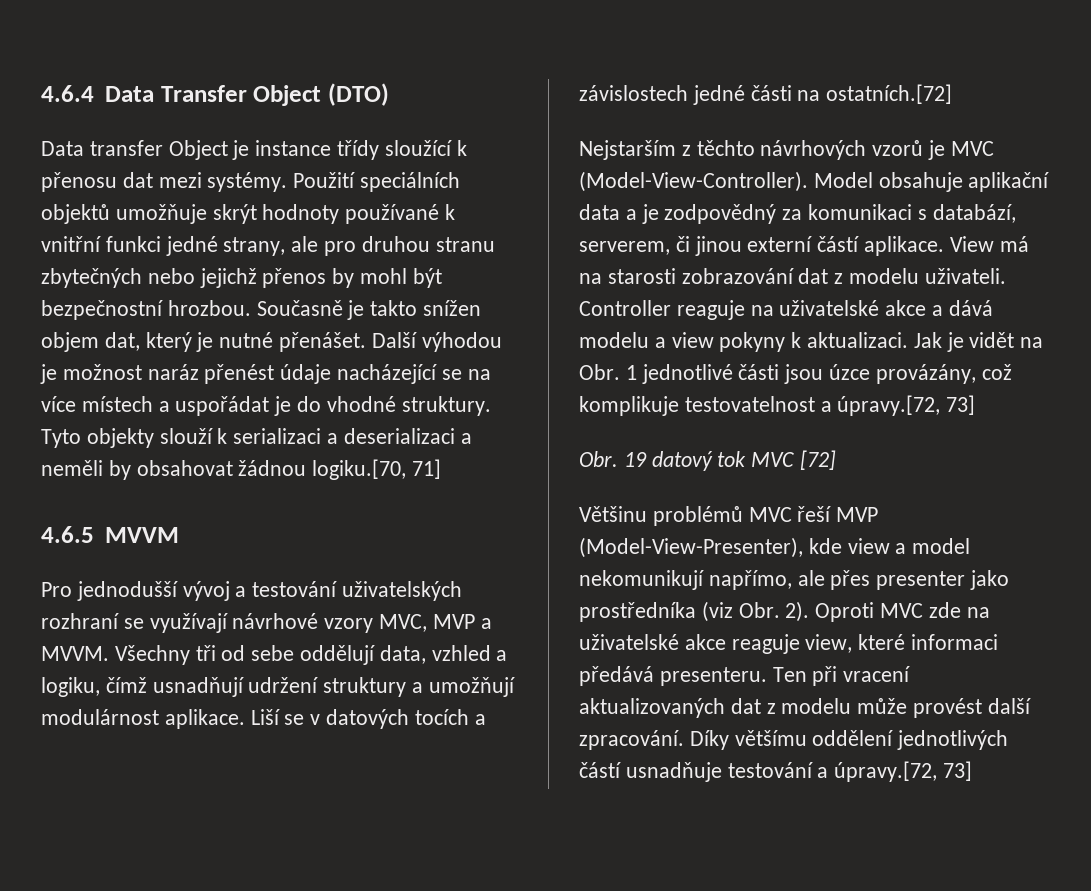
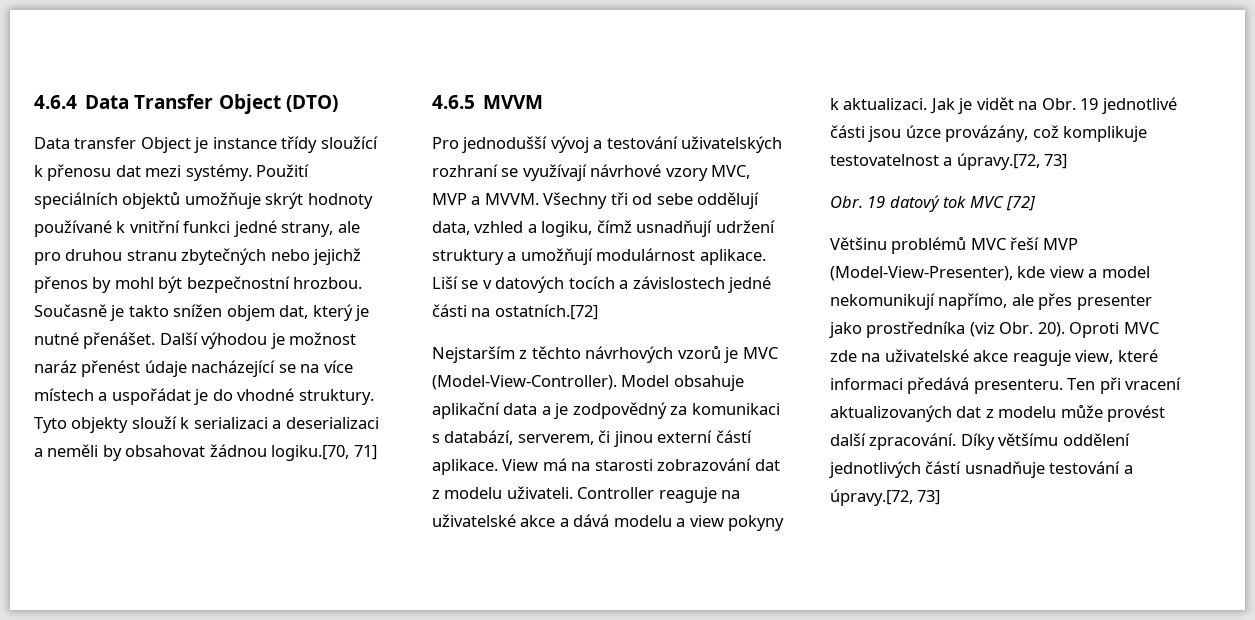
[625,365,637,380] 1 -> [1080,98,1099,110] 19
[785,601,810,622] 2). -> [1037,322,1065,337] 20).

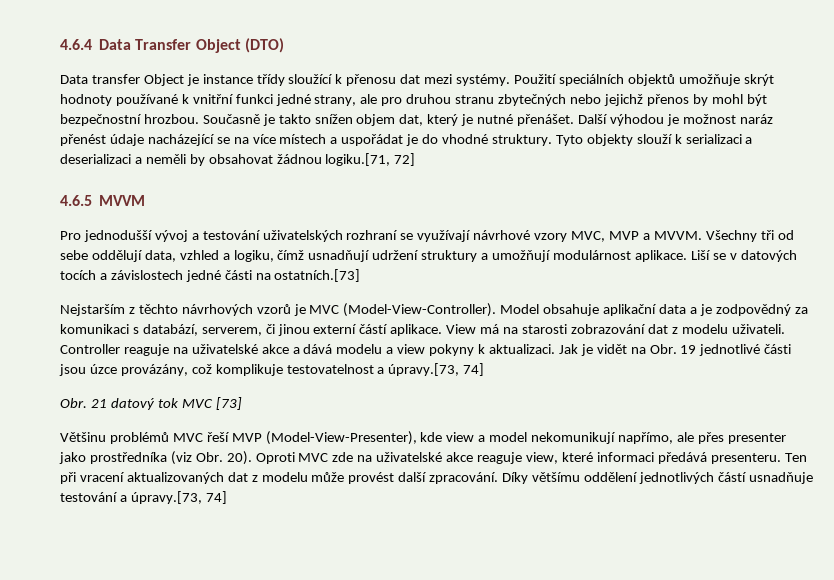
[271,445,377,461] logiku.[70, 71] -> [325,153,416,166] logiku.[71, 72]
[494,304,598,320] ostatních.[72] -> [274,269,361,282] ostatních.[73]
[956,153,1068,170] [830,196,886,208] úpravy.[72, 73] // Obr. 19 -> [388,363,485,376] [60,398,107,408] úpravy.[73, 74] // Obr. 21
[1006,196,1037,211] [72] -> [215,397,242,410] [73]
[830,489,941,506] úpravy.[72, 73] -> [130,491,227,504] úpravy.[73, 74]

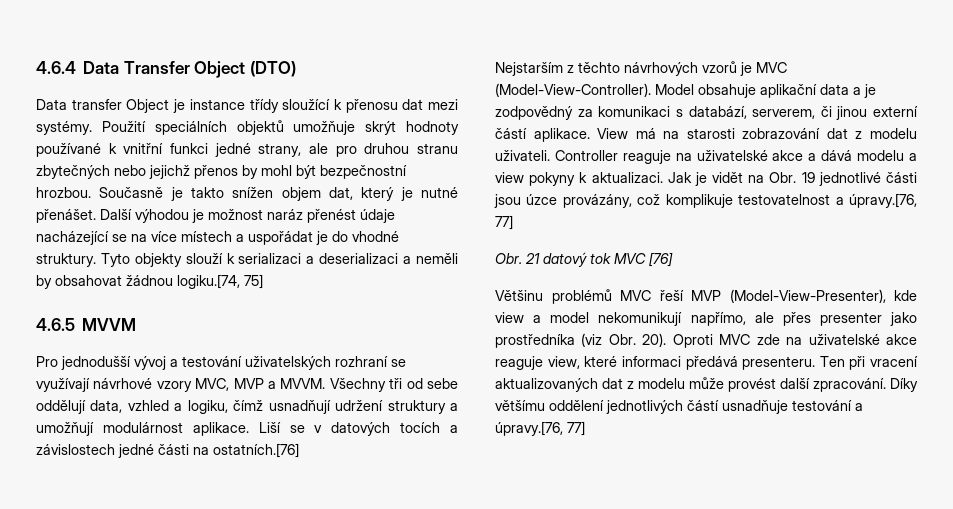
[325,153,416,166] logiku.[71, 72] -> [177,274,263,289] logiku.[74, 75]
[274,269,361,282] ostatních.[73] -> [213,443,299,458] ostatních.[76]
[388,363,485,376] úpravy.[73, 74] -> [849,193,917,208] [495,215,513,230] úpravy.[76, 77]
[215,397,242,410] [73] -> [649,252,673,267] [76]
[130,491,227,504] úpravy.[73, 74] -> [495,421,585,436] úpravy.[76, 77]

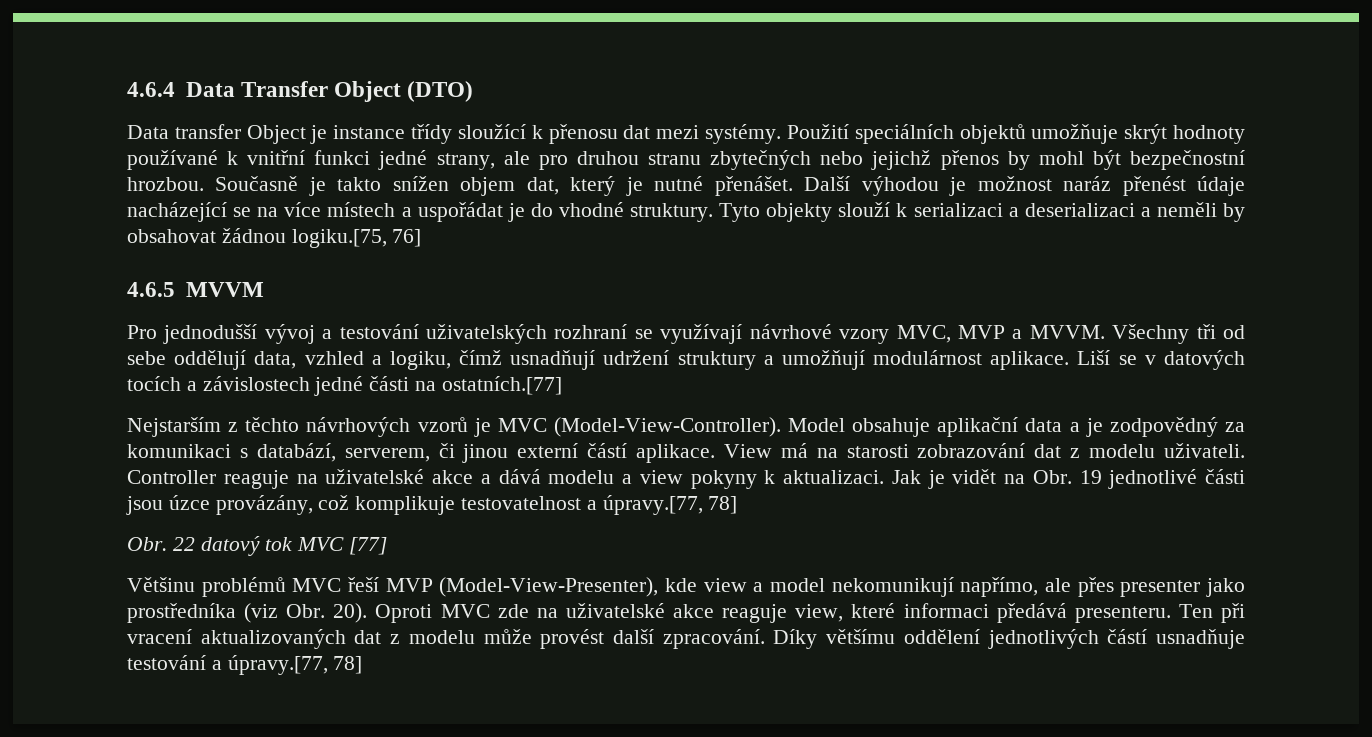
[177,274,263,289] logiku.[74, 75] -> [291,229,422,248] logiku.[75, 76]
[213,443,299,458] ostatních.[76] -> [441,376,562,395] ostatních.[77]
[849,193,917,208] [495,215,513,230] [495,253,540,264] úpravy.[76, 77] // Obr. 21 -> [602,495,738,515] [127,537,195,551] úpravy.[77, 78] // Obr. 22
[649,252,673,267] [76] -> [349,537,388,555] [77]
[495,421,585,436] úpravy.[76, 77] -> [227,655,363,675] úpravy.[77, 78]

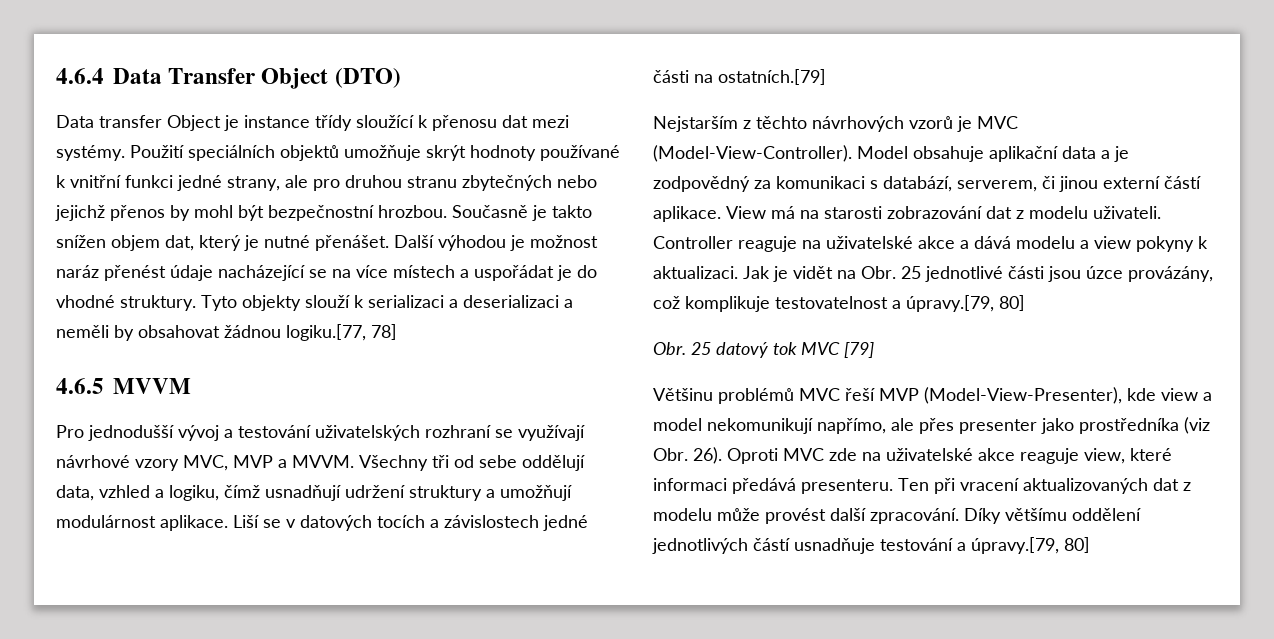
[291,229,422,248] logiku.[75, 76] -> [286,324,397,341] logiku.[77, 78]
[441,376,562,395] ostatních.[77] -> [718,69,826,85] ostatních.[79]
[1079,470,1102,484] 19 -> [901,266,921,279] 25
[602,495,738,515] [127,537,195,551] úpravy.[77, 78] // Obr. 22 -> [906,295,1025,312] [653,342,711,355] úpravy.[79, 80] // Obr. 25
[349,537,388,555] [77] -> [844,342,875,358] [79]
[333,603,368,623] 20). -> [693,447,722,464] 26).
[227,655,363,675] úpravy.[77, 78] -> [971,537,1090,554] úpravy.[79, 80]

